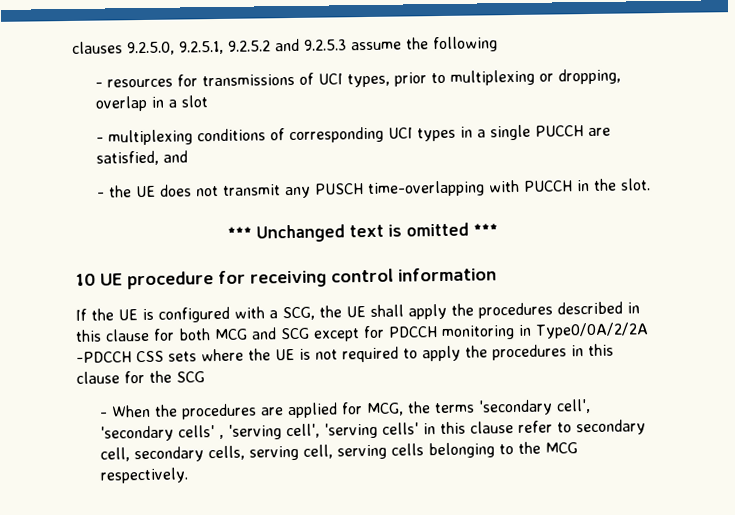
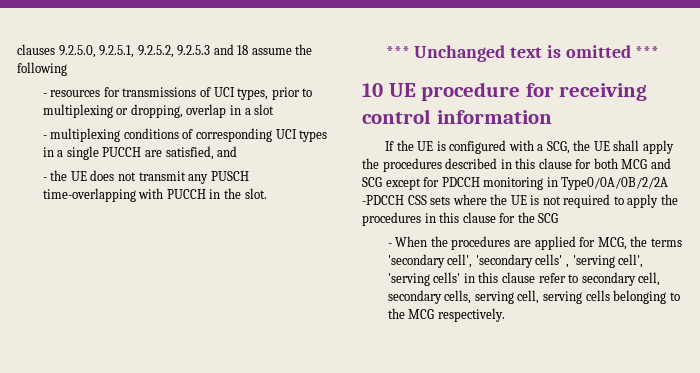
[228,38,347,52] 9.2.5.2 and 9.2.5.3 -> [137,44,249,58] 9.2.5.2, 9.2.5.3 and 18
[535,322,649,339] Type0/0A/2/2A -> [561,177,669,190] Type0/0A/0B/2/2A

